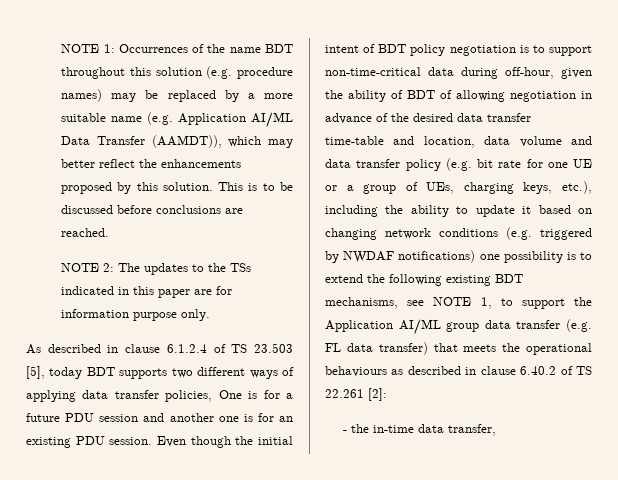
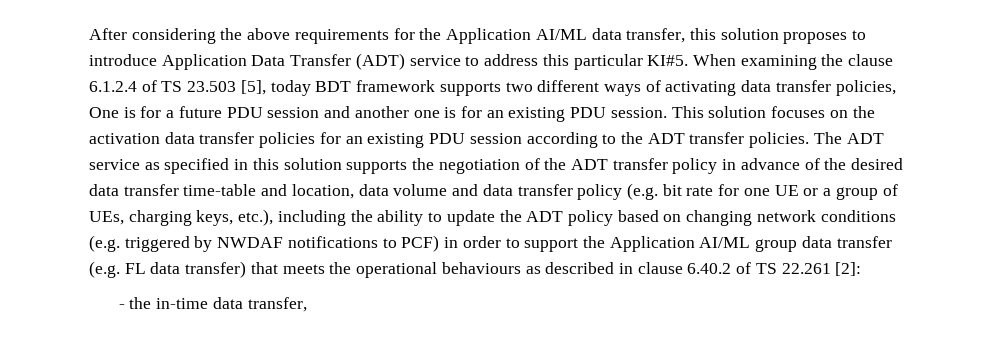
[61,44,293,53] [61,66,293,79] [61,89,293,102] [61,112,293,128] [61,135,293,148] [61,159,242,168] [61,182,293,194] [61,205,244,214] [61,228,110,237] [61,263,252,275] [61,286,233,298] [61,309,211,321] [26,344,119,354] NOTE 1: Occurrences of the name BDT throughout this solution (e.g. procedure names) may be replaced by a more suitable name (e.g. Application AI/ML Data Transfer (AAMDT)), which may better reflect the enhancements proposed by this solution. This is to be discussed before conclusions are reached. // NOTE 2: The updates to the TSs indicated in this paper are for information purpose only. // As described in -> [89,28,867,44] [89,53,844,70] After considering the above requirements for the Application AI/ML data transfer, this solution proposes to introduce Application Data Transfer (ADT) service to address this particular KI#5. When examining the
(115, 371) none -> [356,80,436,92] framework
[26,390,76,402] applying -> [665,81,737,96] activating
[157,436,293,448] [325,44,592,56] [325,67,592,79] [325,90,576,102] Even though the initial intent of BDT policy negotiation is to support non-time-critical data during off-hour, given the ability of BDT of allowing negotiation -> [671,106,875,118] [89,132,884,148] [89,158,718,174] This solution focuses on the activation data transfer policies for an existing PDU session according to the ADT transfer policies. The ADT service as specified in this solution supports the negotiation of the ADT transfer policy
[522,206,532,214] it -> [499,210,613,226] the ADT policy
[398,250,592,263] [325,274,523,286] [325,297,492,309] notifications) one possibility is to extend the following existing BDT mechanisms, see NOTE 1, -> [287,235,501,252] notifications to PCF) in order

